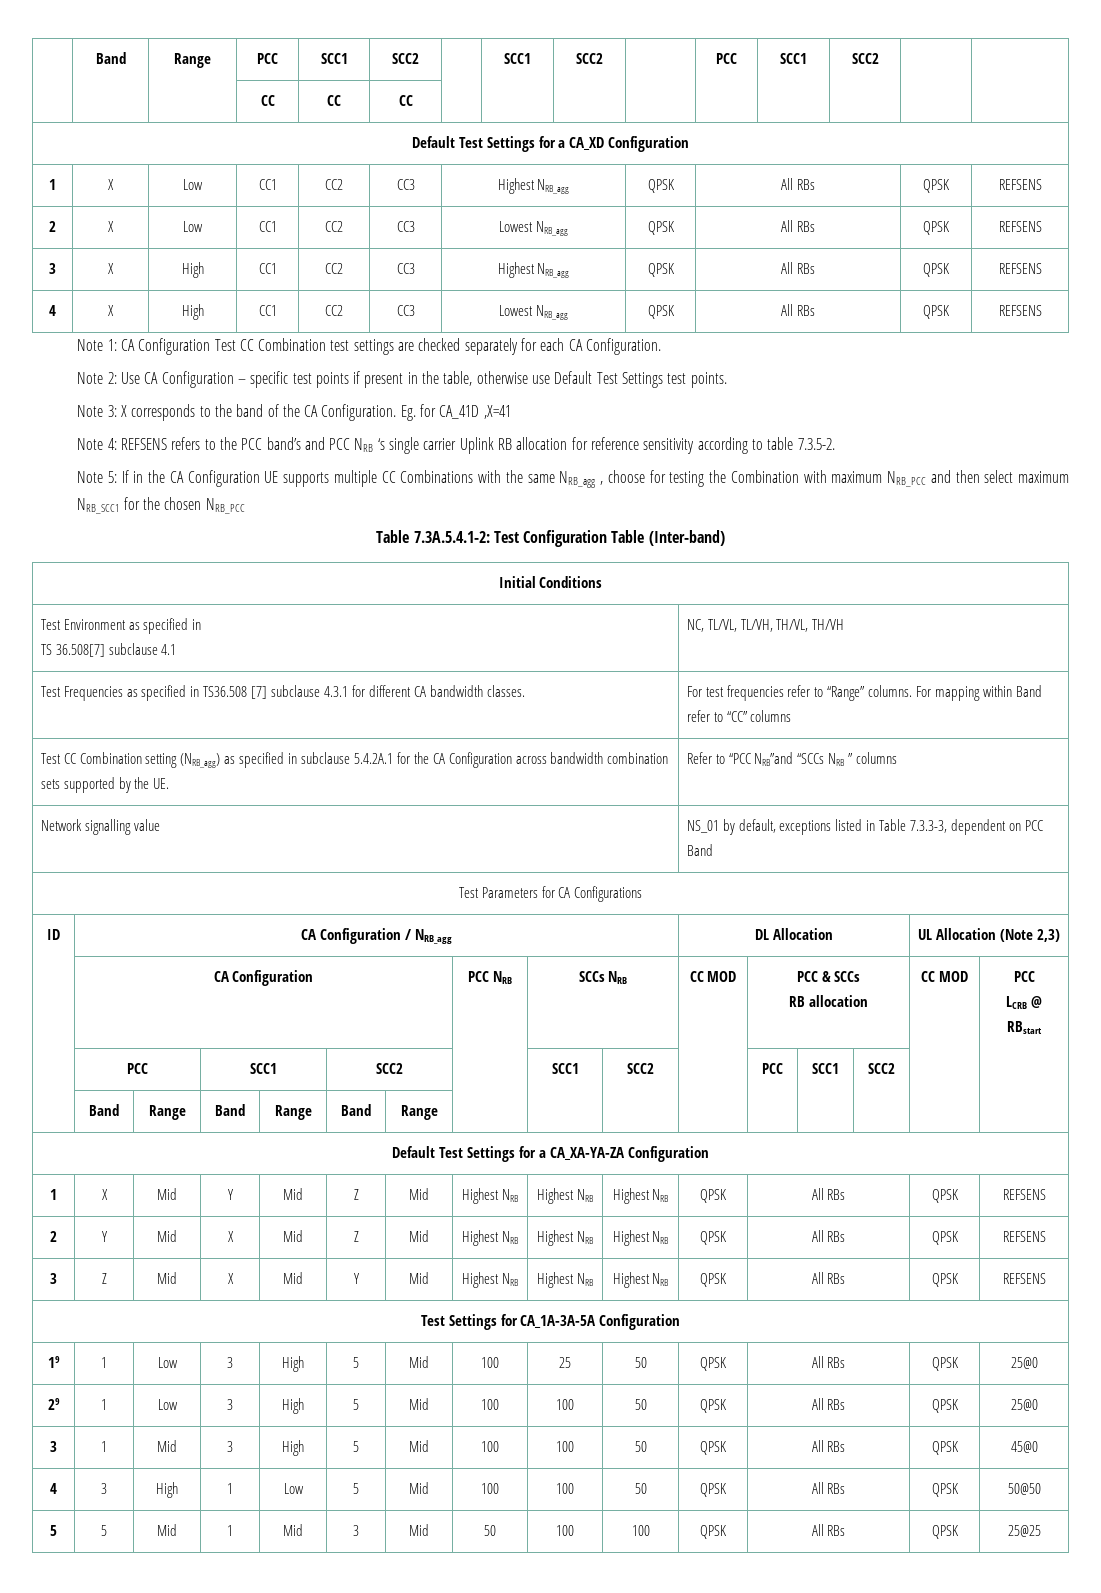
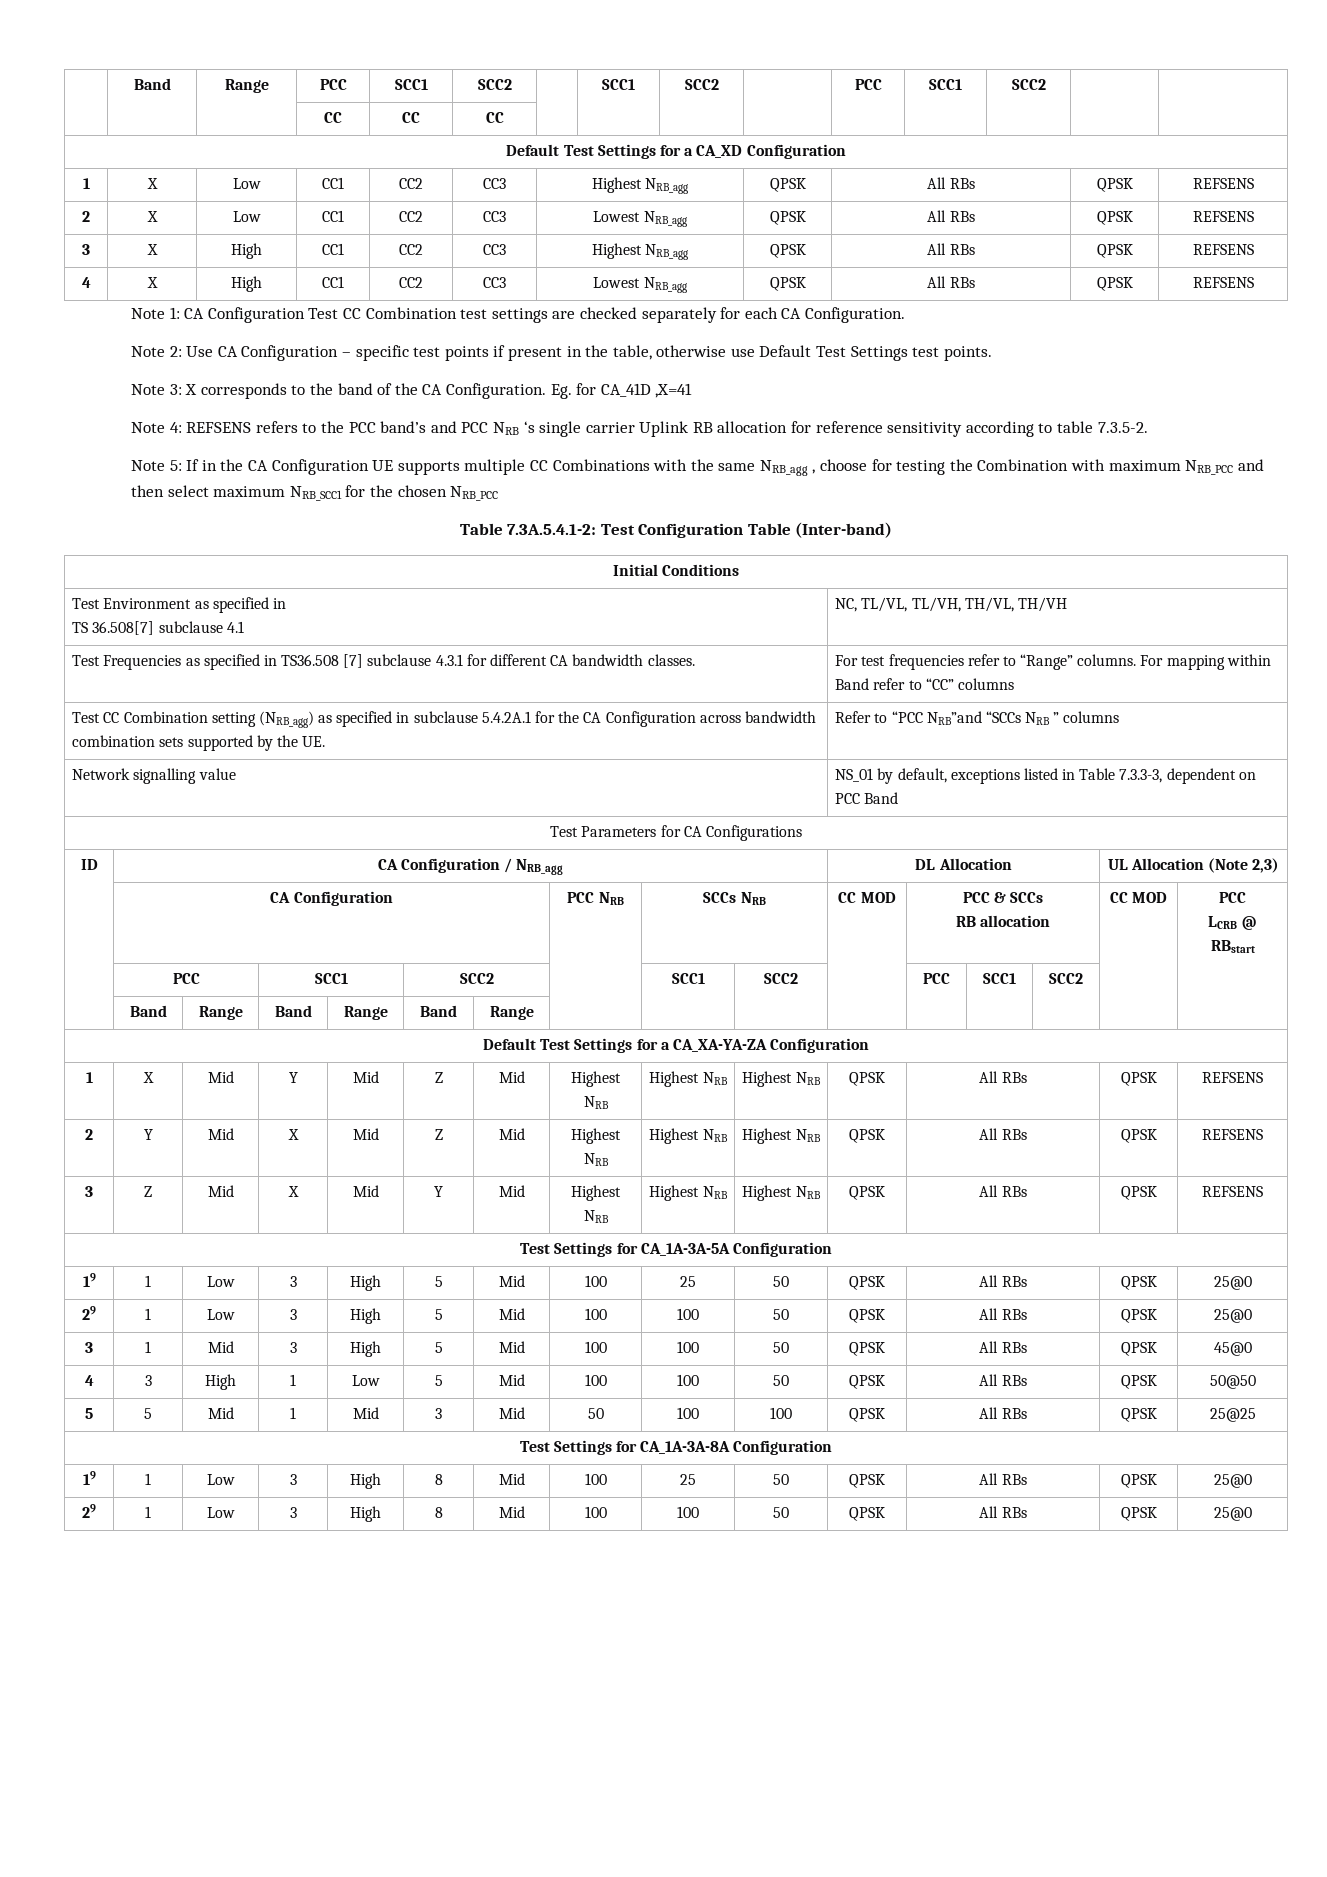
(1041, 1531) none -> [519,1440,833,1455] [82,1471,96,1485] [145,1473,151,1485] [206,1474,235,1485] [289,1474,297,1485] [350,1473,381,1489] [434,1474,443,1485] [498,1473,525,1485] [584,1473,607,1485] [680,1474,697,1485] [773,1474,790,1485] [849,1474,885,1488] [979,1473,1027,1485] [1120,1474,1157,1488] [1213,1474,1252,1488] [82,1504,96,1518] [145,1506,151,1518] [206,1507,235,1518] [289,1507,297,1518] [350,1506,381,1522] [434,1507,443,1518] [498,1506,525,1518] [584,1506,607,1518] [677,1506,700,1518] [773,1507,790,1518] [849,1507,885,1521] [979,1506,1027,1518] [1120,1507,1157,1521] [1213,1507,1252,1521] // Test Settings for CA_1A-3A-8A Configuration // 19 | 1 | Low | 3 | High | 8 | Mid | 100 | 25 | 50 | QPSK | All RBs | QPSK | 25@0 // 29 | 1 | Low | 3 | High | 8 | Mid | 100 | 100 | 50 | QPSK | All RBs | QPSK | 25@0

